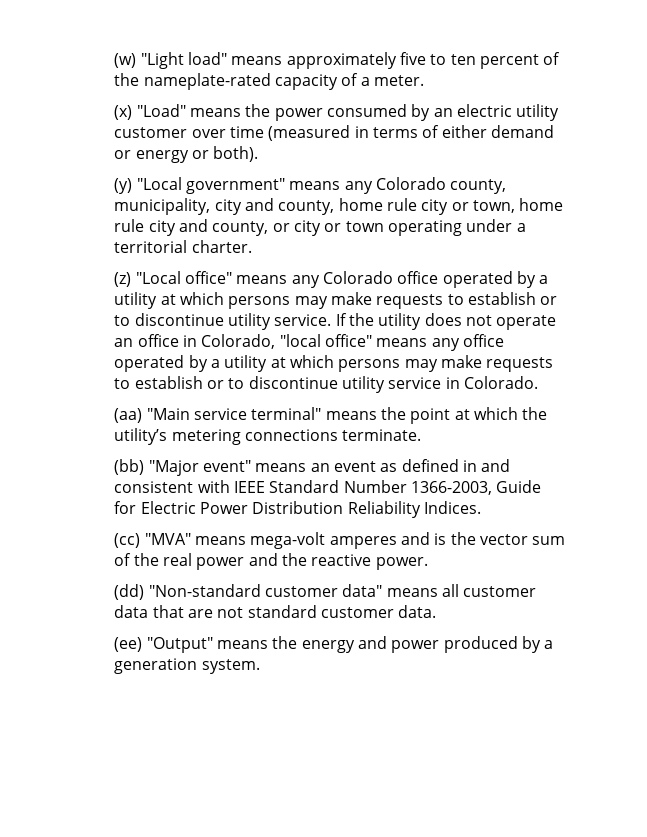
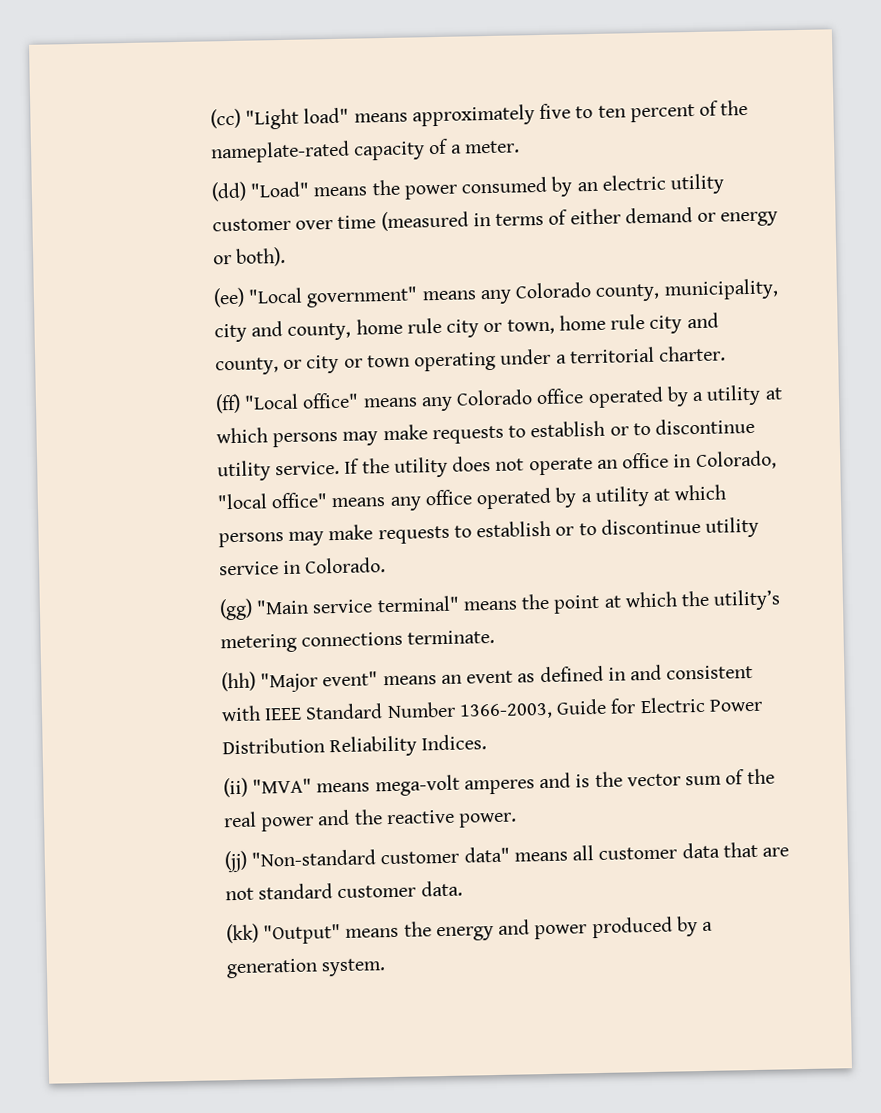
[114,53,137,68] (w) -> [209,108,241,129] (cc)
[114,105,133,120] (x) -> [210,181,247,202] (dd)
[114,178,133,194] (y) -> [212,287,245,308] (ee)
[114,272,132,287] (z) -> [214,393,241,414] (ff)
[114,408,143,423] (aa) -> [218,598,253,621] (gg)
[114,459,145,475] (bb) -> [220,671,256,692] (hh)
[114,533,141,548] (cc) -> [222,777,248,798] (ii)
[114,584,145,600] (dd) -> [223,850,248,873] (jj)
[114,637,143,652] (ee) -> [225,923,259,944] (kk)

